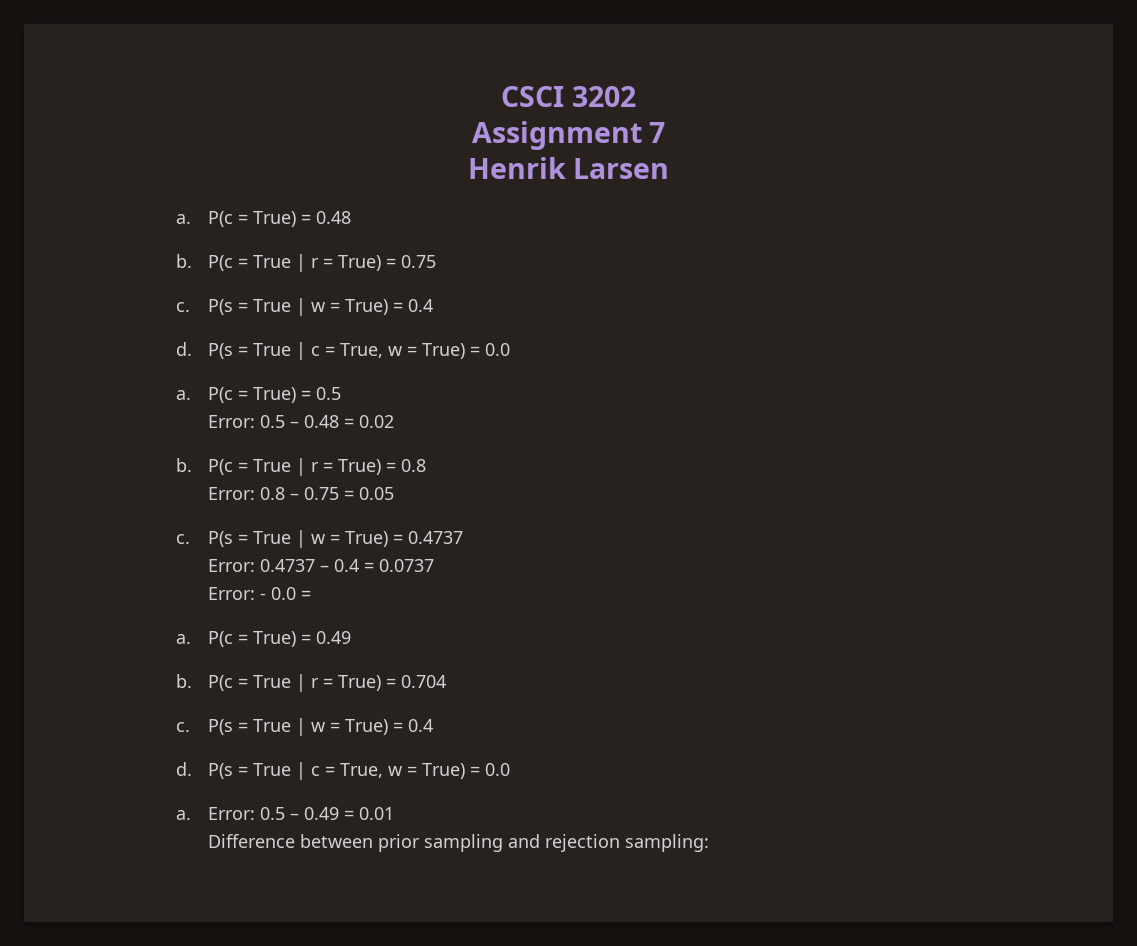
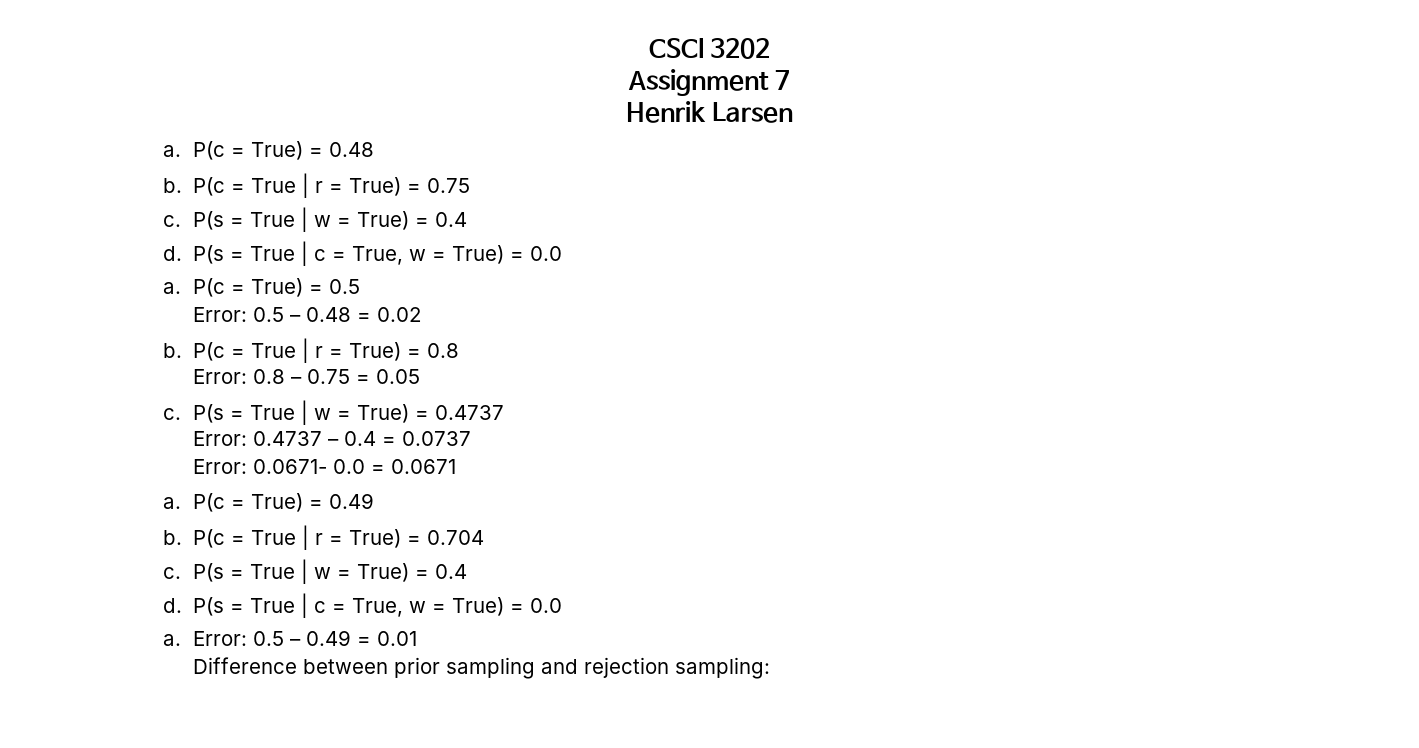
[259,593,266,600] - -> [252,459,327,474] 0.0671-
(311, 595) none -> [390,459,456,474] 0.0671

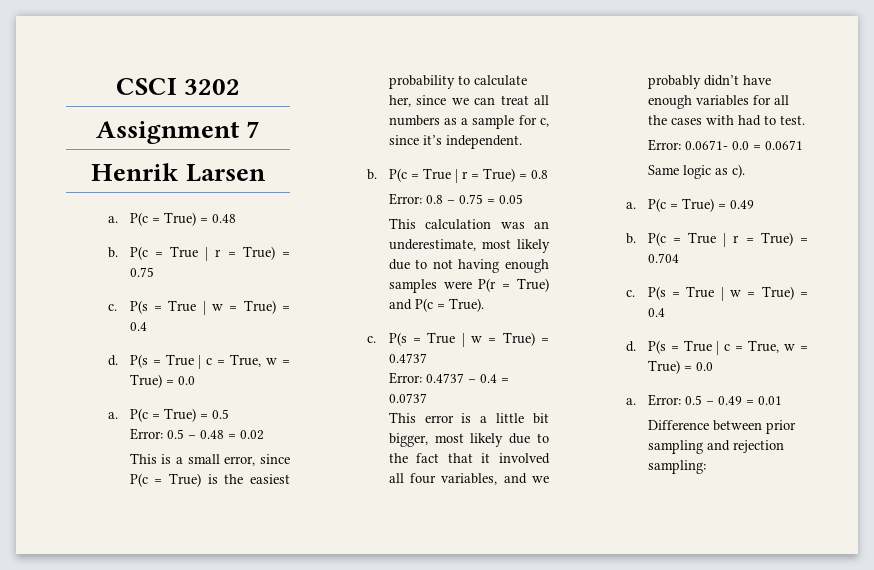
(422, 314) none -> [129,453,290,466] [129,473,290,487] [388,75,527,89] [388,95,549,107] [388,115,549,129] [388,135,522,149] // This is a small error, since P(c = True) is the easiest probability to calculate her, since we can treat all numbers as a sample for c, since it’s independent.
(420, 376) none -> [388,218,549,230] [388,239,550,253] [388,259,549,273] [388,278,549,293] [388,298,484,312] // This calculation was an underestimate, most likely due to not having enough samples were P(r = True) and P(c = True).
(471, 438) none -> [388,412,549,424] [388,433,549,447] [388,453,550,464] [388,473,549,485] [647,75,771,89] [647,95,789,109] [647,115,805,126] // This error is a little bit bigger, most likely due to the fact that it involved all four variables, and we probably didn’t have enough variables for all the cases with had to test.
(456, 466) none -> [647,164,745,179] // Same logic as c).

